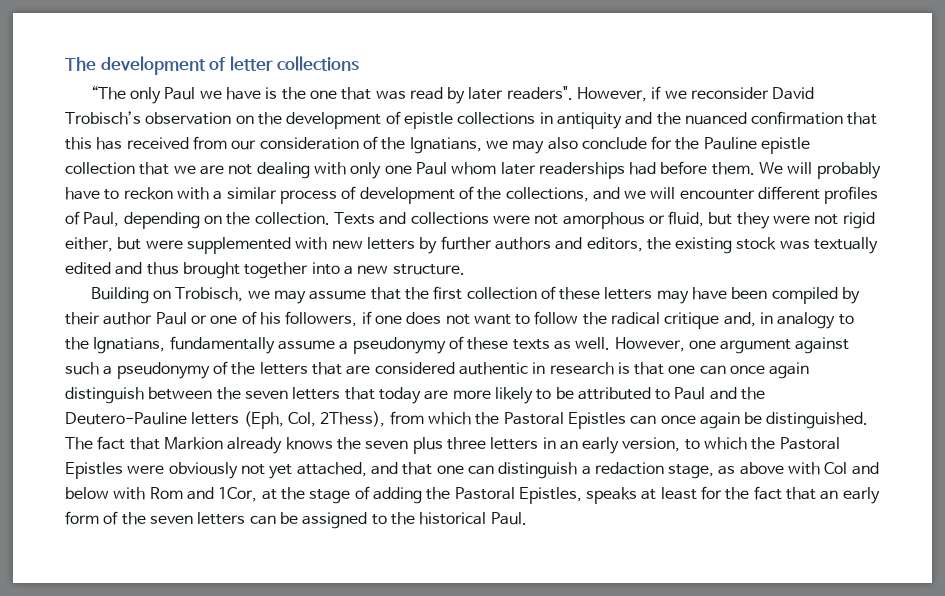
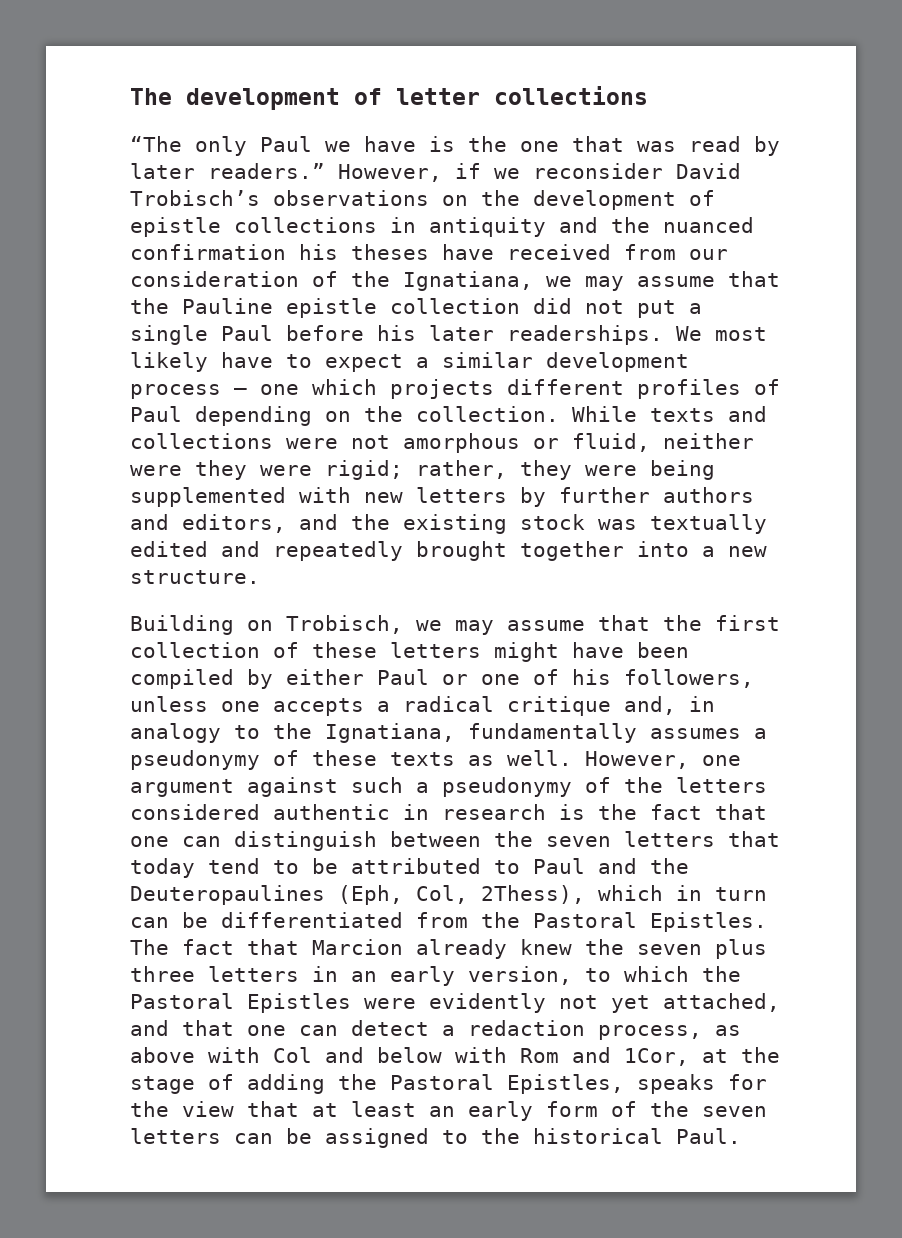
[506,86,573,100] readers". -> [208,163,325,179] readers.”
[145,112,232,125] observation -> [273,190,429,206] observations
[847,112,878,125] [65,137,123,150] that this has -> [299,244,494,260] his theses have
[409,136,673,154] Ignatians, we may also conclude for -> [403,271,780,291] Ignatiana, we may assume that
[139,161,881,179] [65,186,755,204] that we are not dealing with only one Paul whom later readerships had before them. We will probably have to reckon with a similar process of development of the collections, and we will encounter -> [533,298,702,318] [130,325,767,345] [130,352,689,372] [130,379,494,399] did not put a single Paul before his later readerships. We most likely have to expect a similar development process – one which projects
[83,212,120,227] Paul, -> [130,406,182,422] Paul
[333,212,375,225] Texts -> [572,406,715,422] While texts
[708,212,875,229] [65,237,183,252] but they were not rigid either, but were -> [663,433,754,449] [130,460,715,480] neither were they were rigid; rather, they were being
(643, 244) none -> [299,514,338,530] and
[146,262,179,275] thus -> [273,541,403,561] repeatedly
[656,290,689,304] may -> [494,642,559,662] might
[65,312,153,325] their author -> [286,669,364,685] either
[361,311,607,325] if one does not want to follow the -> [130,696,390,716] unless one accepts a
[93,336,335,354] Ignatians, fundamentally assume -> [325,723,741,743] Ignatiana, fundamentally assumes
[311,362,371,375] that are -> (767, 785) none
[634,362,810,379] that one can once again -> [598,804,767,820] [130,836,221,847] the fact that one can
[424,387,533,404] are more likely -> [208,858,260,874] tend
[65,412,240,425] Deutero-Pauline letters -> [130,885,325,905] Deuteropaulines
[389,411,869,429] [65,436,333,454] from which the Pastoral Epistles can once again be distinguished. The fact that Markion already knows -> [598,885,767,901] [130,912,767,932] [130,939,572,959] which in turn can be differentiated from the Pastoral Epistles. The fact that Marcion already knew
[168,462,238,479] obviously -> [429,993,546,1013] evidently
[498,462,578,479] distinguish -> [351,1020,429,1036] detect
[668,464,715,479] stage, -> [598,1025,702,1040] process,
[641,486,817,500] at least for the fact that -> [728,1074,767,1090] [130,1101,416,1117] for the view that at least

